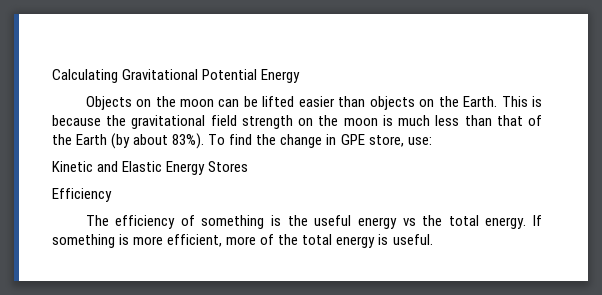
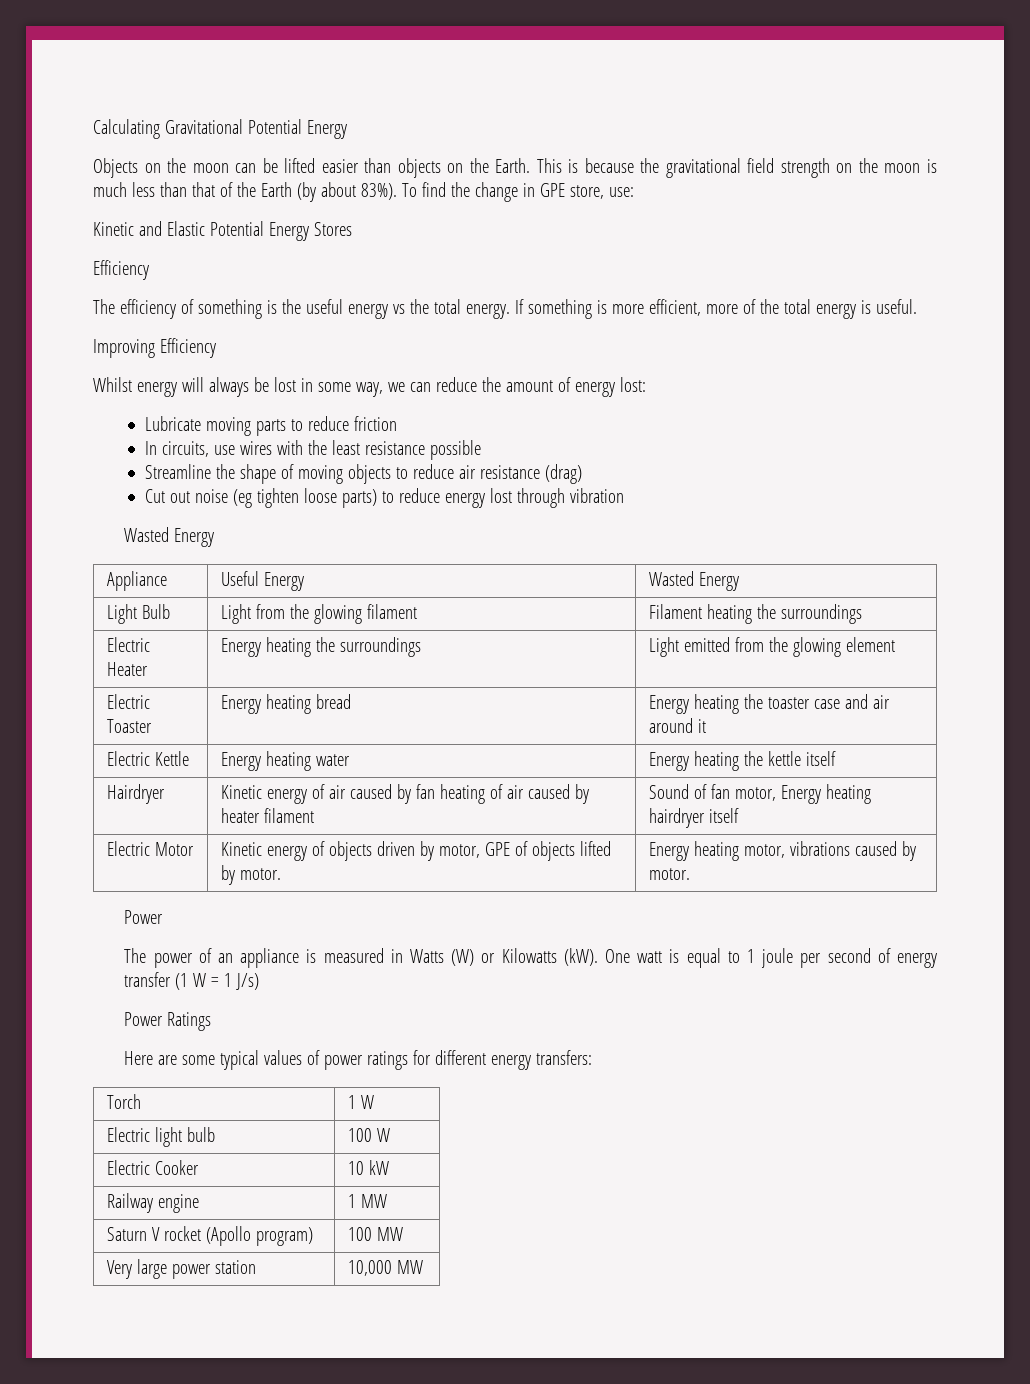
(163, 166) none -> [209,221,264,236] Potential
(433, 239) none -> [93,338,216,358] [93,377,646,397] [144,416,397,436] [144,440,481,460] [144,464,582,484] [144,488,624,508] [124,527,215,547] [107,571,168,591] [221,571,305,591] [649,571,740,591] [107,604,171,624] [221,604,418,624] [649,604,863,624] [107,637,151,652] [107,662,149,676] [221,637,422,657] [649,637,896,657] [107,694,151,709] [107,719,153,733] [221,694,352,714] [649,694,891,714] [649,718,707,733] [107,751,190,766] [221,751,351,771] [649,751,837,771] [107,784,166,804] [221,784,590,804] [221,808,315,823] [649,784,872,804] [649,808,740,828] [107,841,195,856] [221,841,612,861] [221,865,282,885] [649,841,917,861] [649,868,691,880] [124,910,164,924] [124,948,938,968] [124,972,260,990] [124,1012,212,1031] [124,1050,593,1070] [107,1094,142,1109] [348,1095,375,1109] [107,1127,216,1147] [348,1128,391,1142] [107,1160,200,1175] [348,1160,390,1175] [107,1193,200,1213] [348,1194,388,1208] [107,1226,314,1246] [348,1227,404,1241] [107,1259,257,1279] [348,1260,424,1276] // Improving Efficiency // Whilst energy will always be lost in some way, we can reduce the amount of energy lost: // Lubricate moving parts to reduce friction // In circuits, use wires with the least resistance possible // Streamline the shape of moving objects to reduce air resistance (drag) // Cut out noise (eg tighten loose parts) to reduce energy lost through vibration // Wasted Energy // Appliance | Useful Energy | Wasted Energy // Light Bulb | Light from the glowing filament | Filament heating the surroundings // Electric Heater | Energy heating the surroundings | Light emitted from the glowing element // Electric Toaster | Energy heating bread | Energy heating the toaster case and air around it // Electric Kettle | Energy heating water | Energy heating the kettle itself // Hairdryer | Kinetic energy of air caused by fan heating of air caused by heater filament | Sound of fan motor, Energy heating hairdryer itself // Electric Motor | Kinetic energy of objects driven by motor, GPE of objects lifted by motor. | Energy heating motor, vibrations caused by motor. // Power // The power of an appliance is measured in Watts (W) or Kilowatts (kW). One watt is equal to 1 joule per second of energy transfer (1 W = 1 J/s) // Power Ratings // Here are some typical values of power ratings for different energy transfers: // Torch | 1 W // Electric light bulb | 100 W // Electric Cooker | 10 kW // Railway engine | 1 MW // Saturn V rocket (Apollo program) | 100 MW // Very large power station | 10,000 MW

